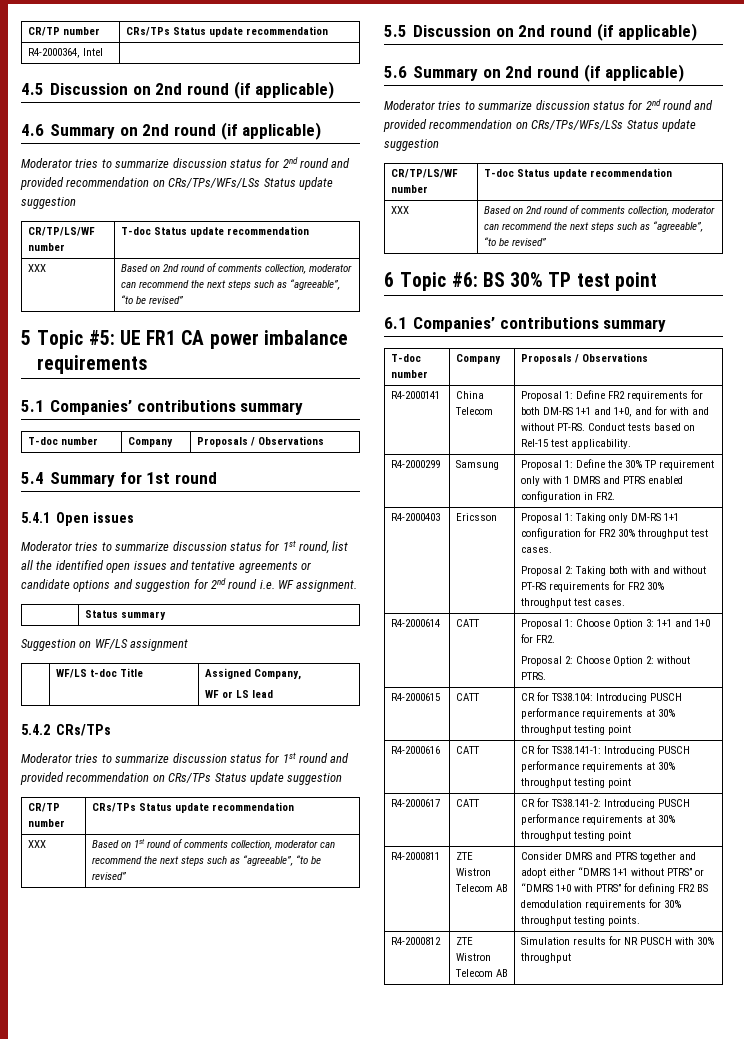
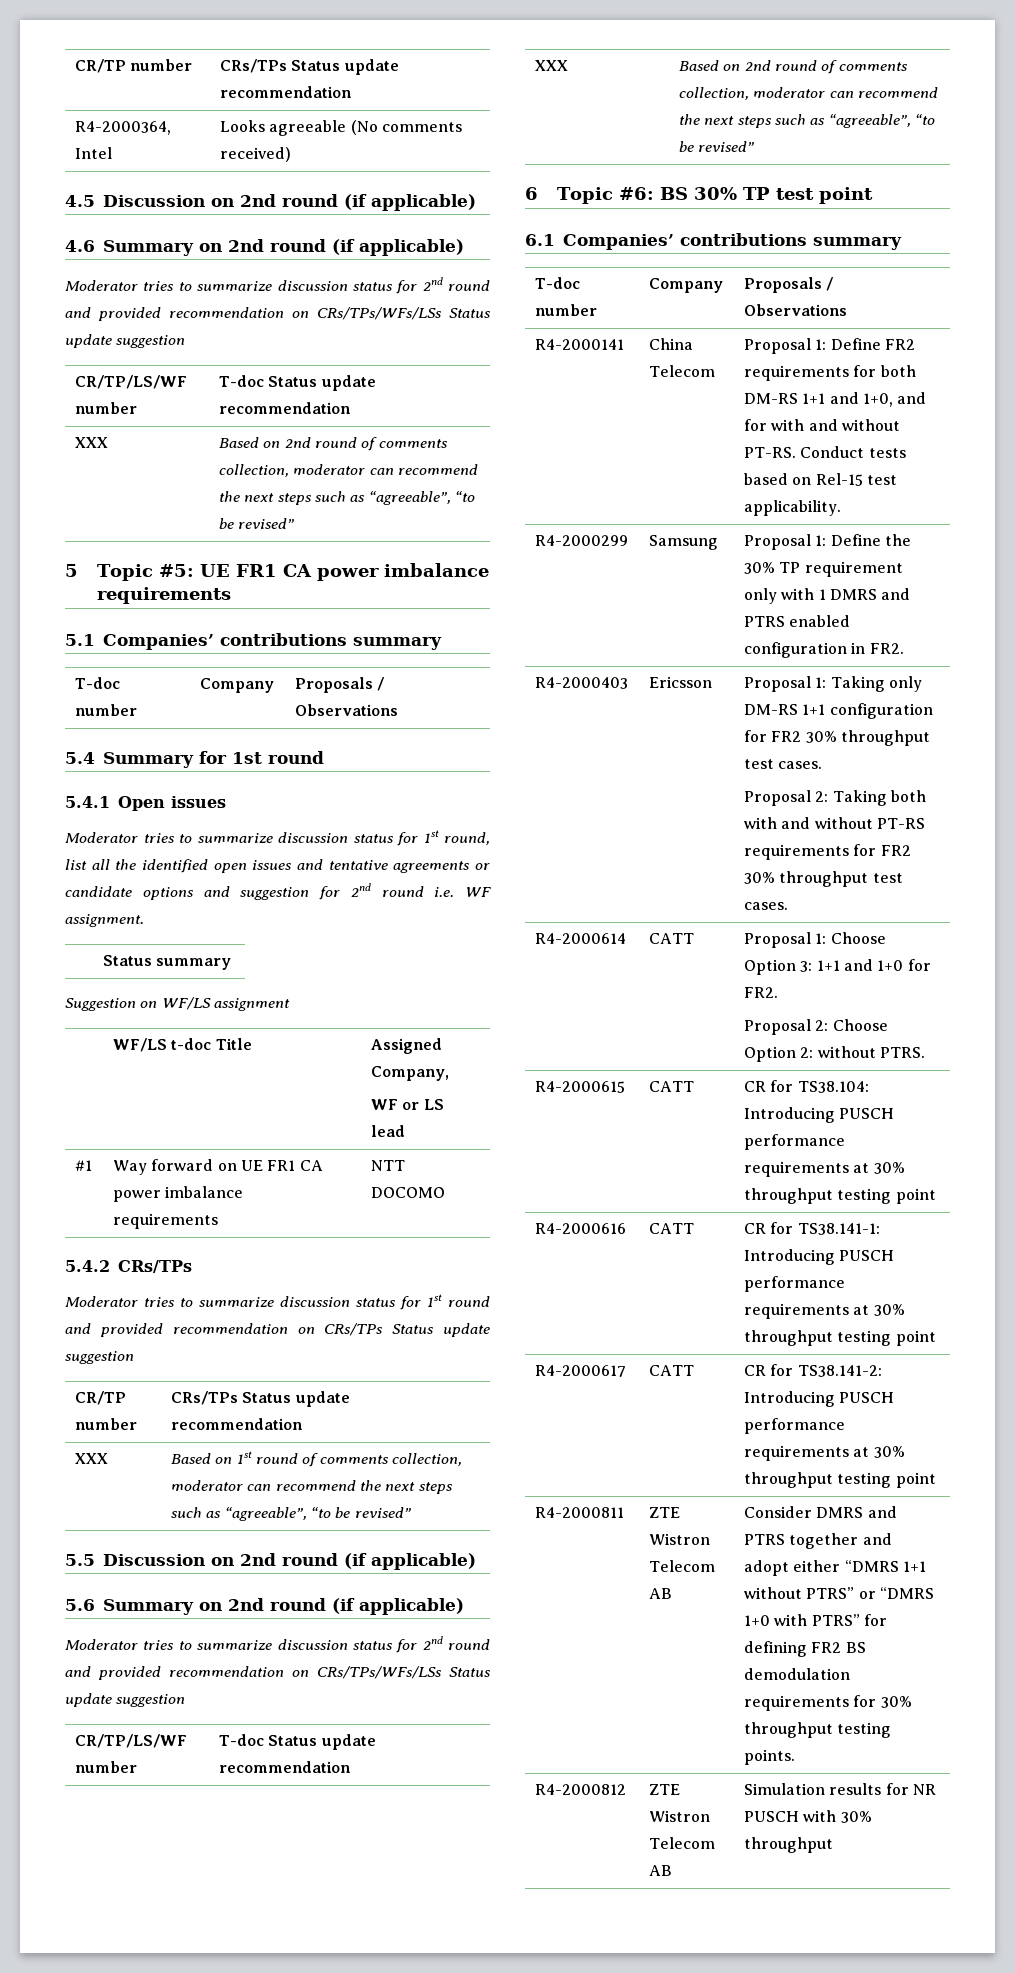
(103, 52) none -> [220,120,463,136] [220,147,292,162] Looks agreeable (No comments received)
(273, 694) none -> [75,1160,93,1171] [113,1159,323,1175] [113,1186,244,1202] [113,1213,219,1229] [371,1160,406,1171] [371,1187,446,1198] // #1 | Way forward on UE FR1 CA power imbalance requirements | NTT DOCOMO

